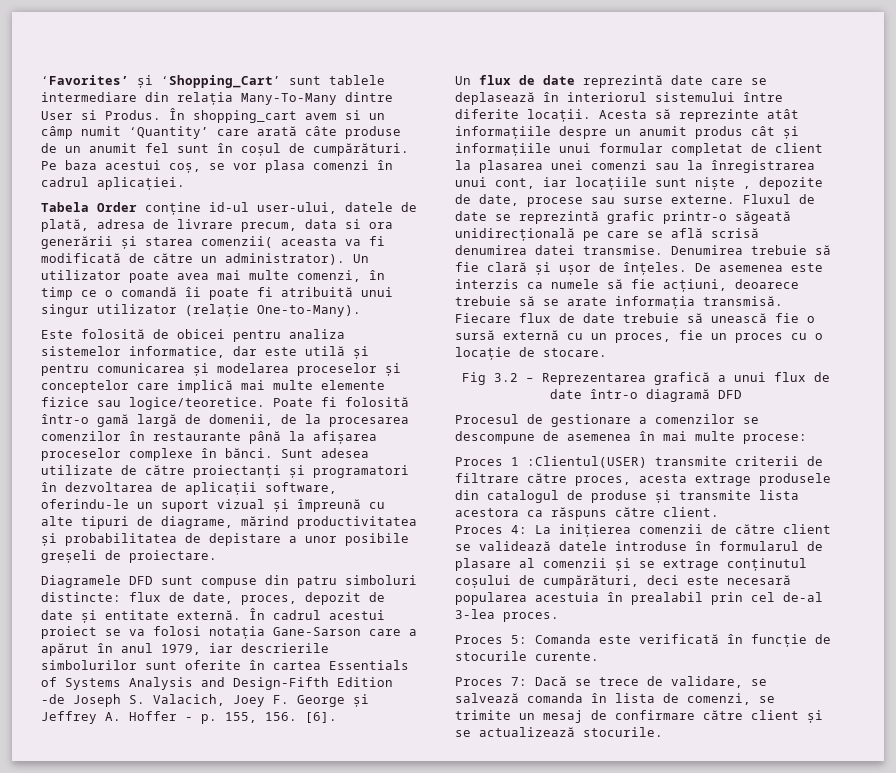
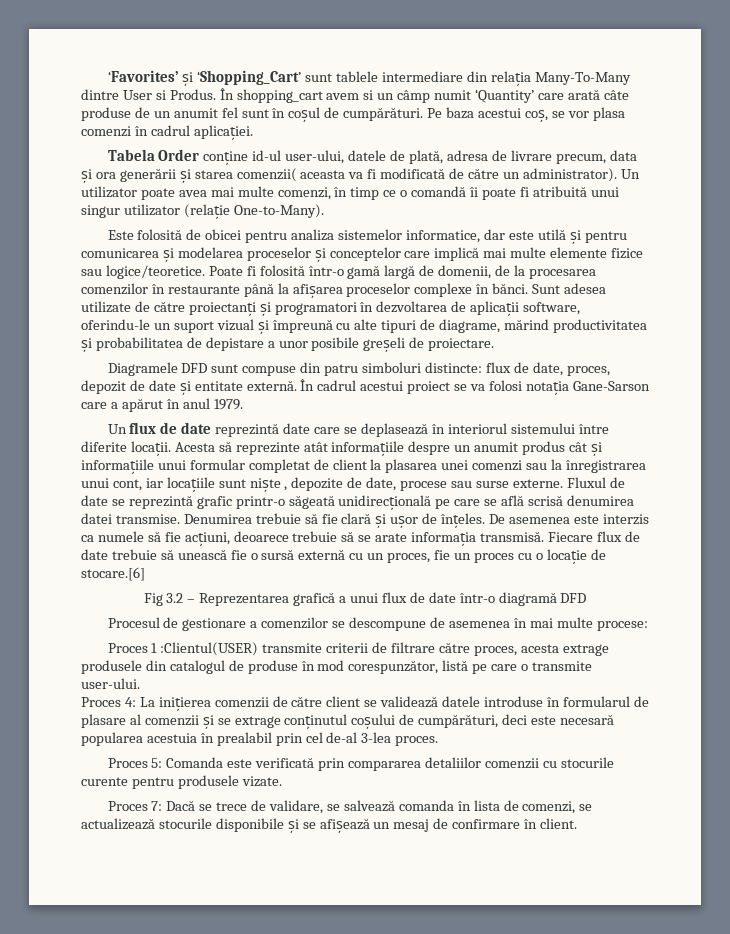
[345,219,361,229] si -> [81,169,92,183] și
[161,643,329,655] [41,660,409,670] [41,677,393,690] [41,694,369,707] [41,711,337,724] 1979, iar descrierile simbolurilor sunt oferite în cartea Essentials of Systems Analysis and Design-Fifth Edition -de Joseph S. Valacich, Joey F. George și Jeffrey A. Hoffer - p. 155, 156. [6]. -> [213,399,243,410] 1979.
[543,348,607,357] stocare. -> [81,567,145,581] stocare.[6]
[655,490,799,503] [455,507,719,520] și transmite lista acestora ca răspuns către client. -> [301,660,592,674] [81,678,140,689] în mod corespunzător, listă pe care o transmite user-ului.
[727,634,831,647] [455,651,599,661] în funcție de stocurile curente. -> [318,757,614,771] [81,775,282,789] prin compararea detaliilor comenzii cu stocurile curente pentru produsele vizate.
[455,710,823,723] [455,727,663,737] trimite un mesaj de confirmare către client și se actualizează stocurile. -> [81,818,578,833] actualizează stocurile disponibile și se afișează un mesaj de confirmare în client.

